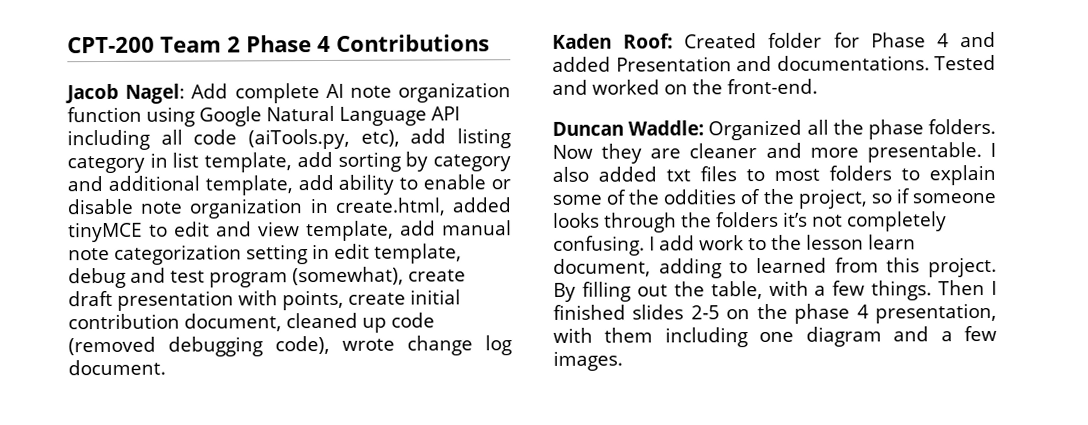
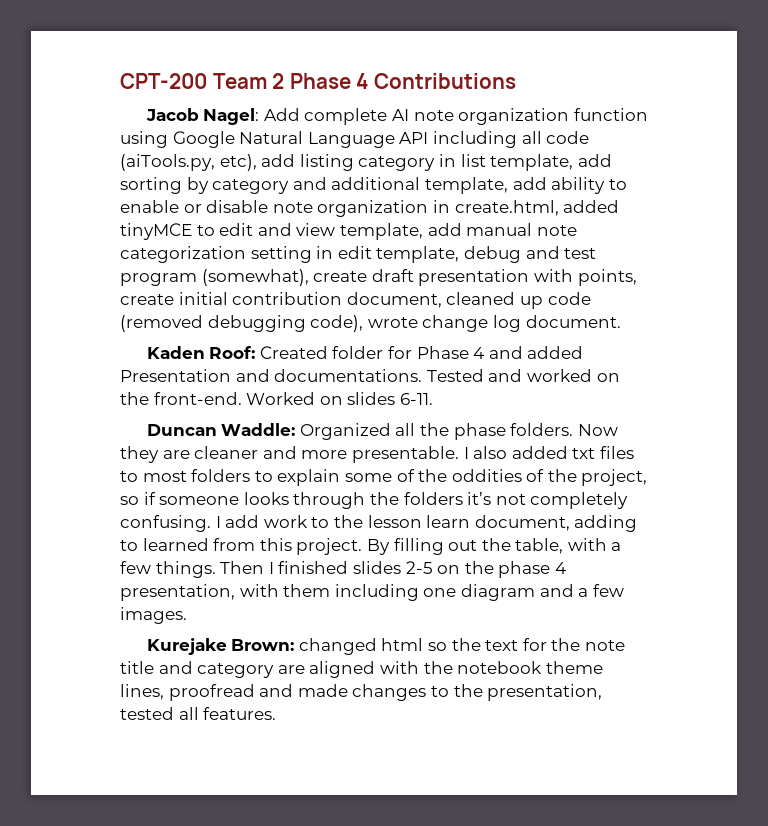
(818, 86) none -> [246,392,433,405] Worked on slides 6-11.
(623, 360) none -> [146,638,625,655] [120,661,603,678] [120,684,603,701] [120,707,277,720] // Kurejake Brown: changed html so the text for the note title and category are aligned with the notebook theme lines, proofread and made changes to the presentation, tested all features.

